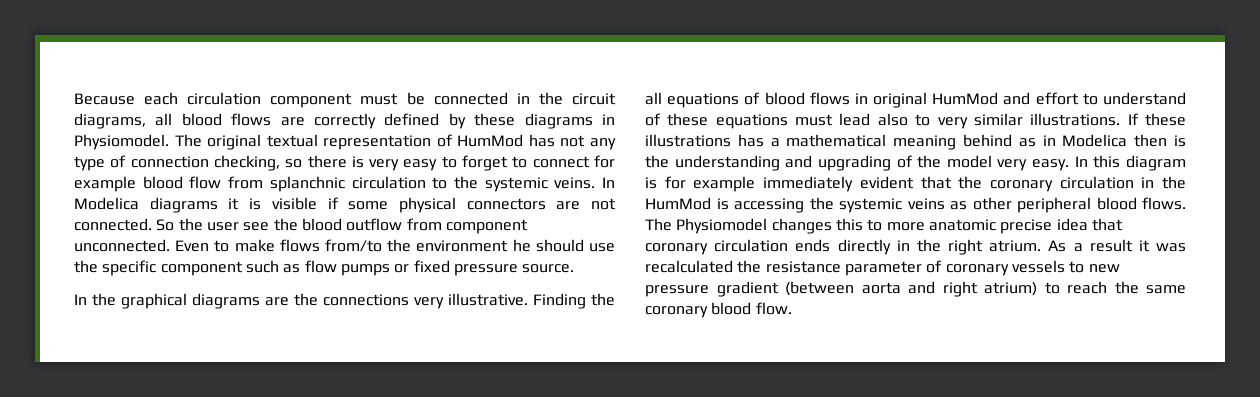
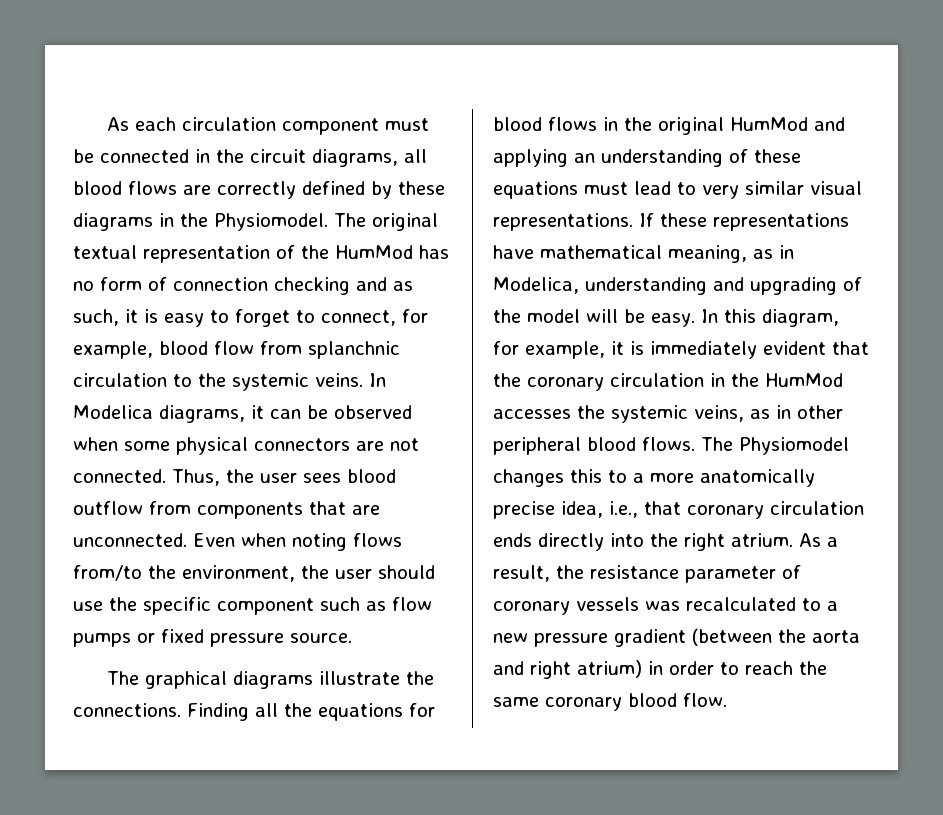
[74,93,135,105] Because -> [107,117,130,131] As
(615, 119) none -> [180,213,208,227] the
(453, 140) none -> [301,245,329,259] the
[560,135,616,150] [74,155,400,171] not any type of connection checking, so there is very -> [73,277,413,295] [73,309,158,326] no form of connection checking and as such, it is
[532,155,616,168] [74,176,136,192] connect for example -> [321,309,428,326] [73,341,153,359] connect, for example,
[149,197,339,213] diagrams it is visible if -> [159,405,412,423] [73,437,118,451] diagrams, it can be observed when
[156,218,298,231] So the user see the -> [172,469,341,486] Thus, the user sees
[445,219,528,234] [74,239,531,252] component unconnected. Even to make flows from/to the environment he -> [197,501,380,519] [73,533,402,551] [73,565,372,582] components that are unconnected. Even when noting flows from/to the environment, the user
[74,293,615,309] [645,92,761,108] In the graphical diagrams are the connections very illustrative. Finding the all equations of -> [107,671,435,689] [73,703,435,721] The graphical diagrams illustrate the connections. Finding all the equations for
(868, 98) none -> [624,117,652,131] the
[1035,92,1186,105] effort to understand -> [493,149,723,167] applying an understanding
[877,113,908,126] also -> (671, 188) none
[1030,113,1186,126] [645,134,1186,150] [645,155,669,168] illustrations. If these illustrations has a mathematical meaning behind as in Modelica then is the -> [810,181,862,195] [493,213,849,231] [493,245,794,263] [493,277,579,294] visual representations. If these representations have mathematical meaning, as in Modelica,
[997,159,1028,171] very -> [586,309,645,323] will be
[1126,155,1186,171] [645,176,756,192] diagram is for example -> [761,309,839,327] [493,341,644,359] diagram, for example, it is
[716,197,967,213] is accessing the systemic veins as -> [493,405,791,423] accesses the systemic veins, as in
[886,218,1088,234] more anatomic precise idea -> [633,469,815,487] [493,501,638,519] a more anatomically precise idea, i.e.,
[896,240,910,251] in -> [610,533,644,547] into
[1089,239,1186,252] [645,260,733,273] result it was recalculated -> [493,565,550,582] result,
[1069,261,1085,273] to -> [645,597,838,611] was recalculated to a
(854, 288) none -> [778,629,806,643] the
(1037, 289) none -> [648,661,714,675] in order

